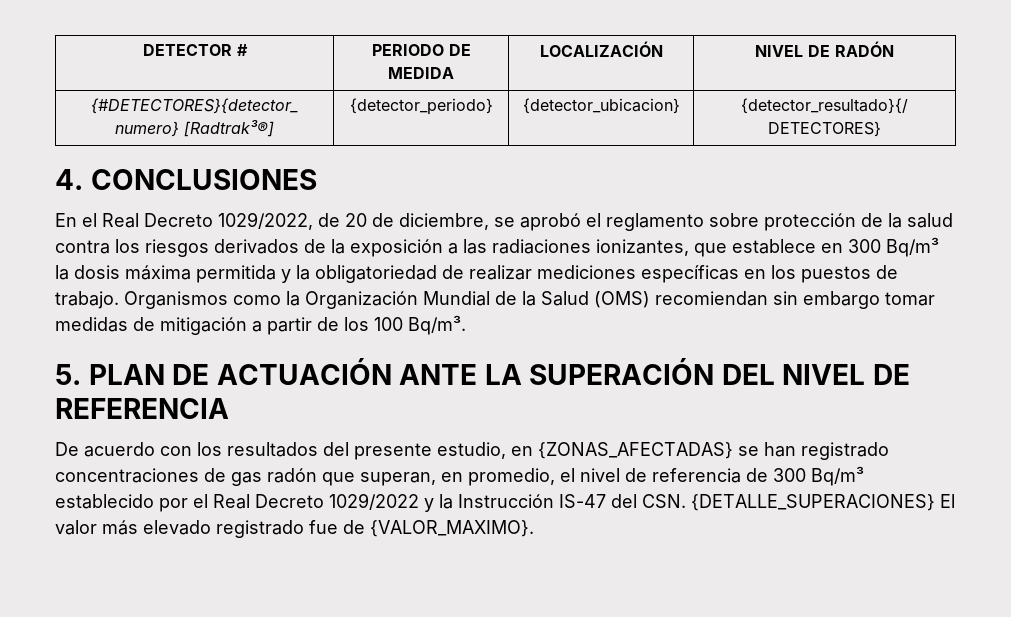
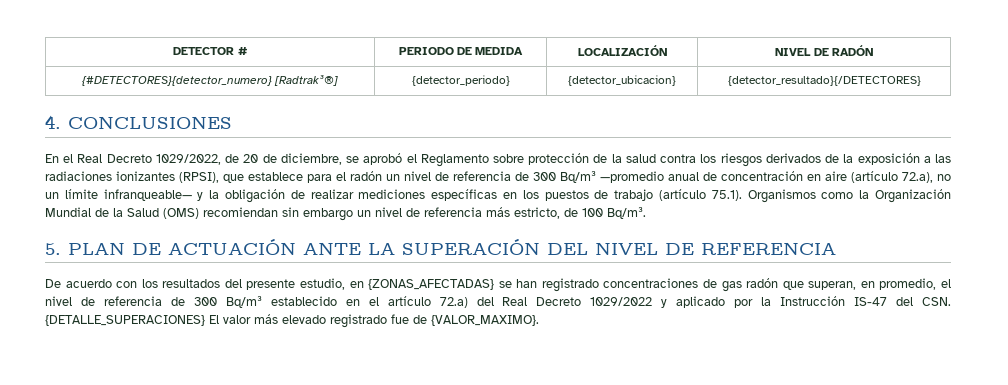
[606,213,704,231] reglamento -> [420,154,489,167] Reglamento
[596,237,939,257] [55,265,437,283] ionizantes, que establece en 300 Bq/m³ la dosis máxima permitida y la obligatoriedad -> [116,171,951,183] [45,189,285,203] ionizantes (RPSI), que establece para el radón un nivel de referencia de 300 Bq/m³ —promedio anual de concentración en aire (artículo 72.a), no un límite infranqueable— y la obligación
[55,291,119,309] trabajo. -> [614,189,742,201] trabajo (artículo 75.1).
[885,292,935,306] [55,317,369,335] tomar medidas de mitigación a partir de los -> [357,207,578,219] un nivel de referencia más estricto, de
[159,494,208,512] por el -> [345,296,494,308] en el artículo 72.a) del
(434, 505) none -> [676,296,754,308] aplicado por

